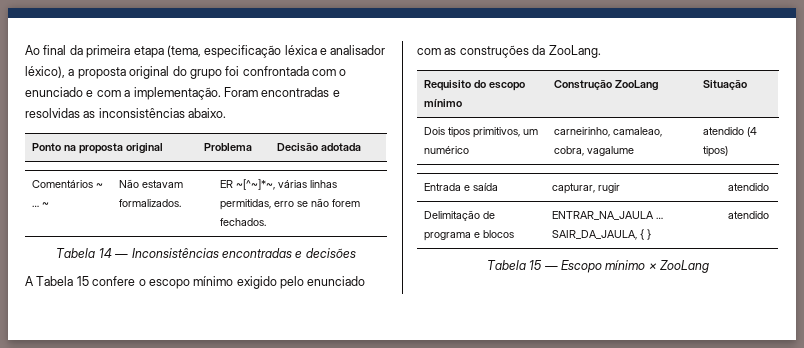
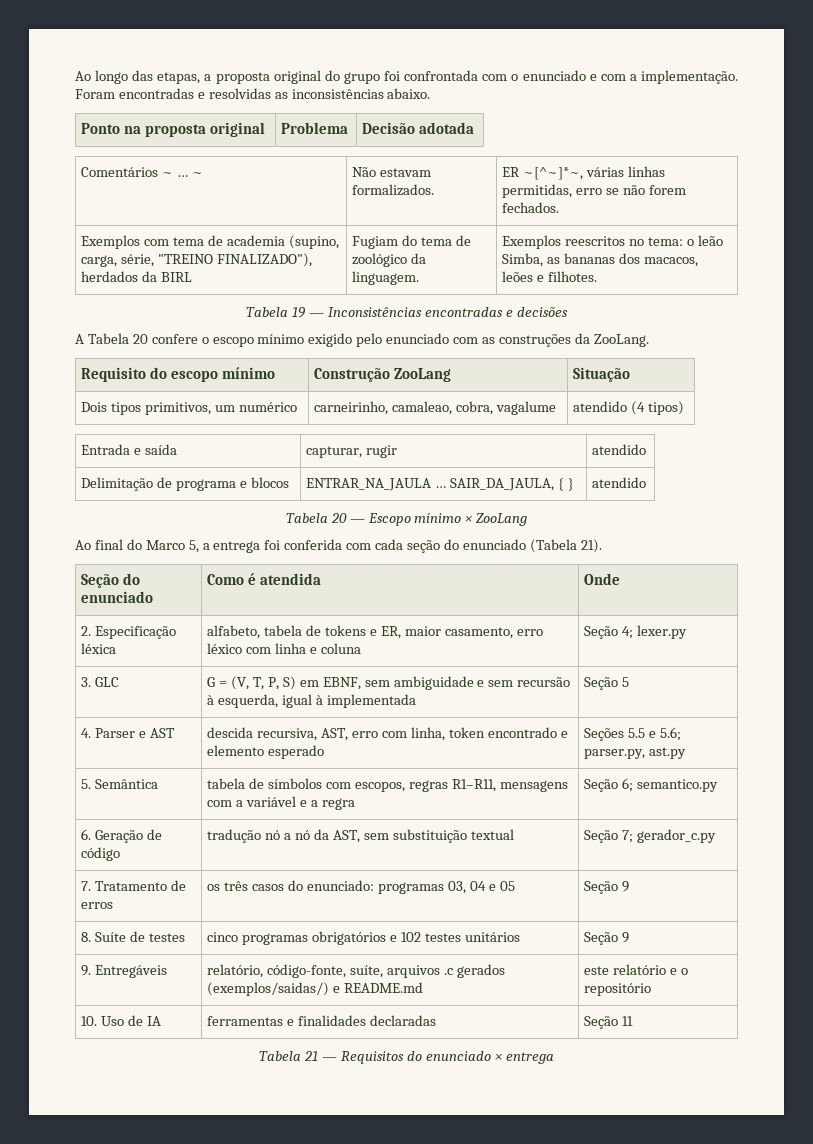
[25,45,386,58] [25,66,65,78] Ao final da primeira etapa (tema, especificação léxica e analisador léxico), -> [75,70,201,84] Ao longo das etapas,
[56,248,112,258] // Tabela 14 -> [81,235,339,249] [81,253,313,267] [81,271,193,282] [352,235,472,249] [352,253,427,267] [352,271,420,285] [502,235,723,249] [502,253,698,267] [502,271,598,282] [246,307,307,318] // Exemplos com tema de academia (supino, carga, série, "TREINO FINALIZADO"), herdados da BIRL | Fugiam do tema de zoológico da linguagem. | Exemplos reescritos no tema: o leão Simba, as bananas dos macacos, leões e filhotes. // Tabela 19
[76,276,89,286] 15 -> [132,334,148,344] 20
[529,260,543,270] 15 -> [330,513,347,523] 20
(710, 266) none -> [75,539,602,553] [81,573,141,588] [81,591,154,603] [207,573,322,585] [584,573,621,585] [81,626,177,639] [81,643,117,654] [207,625,543,639] [207,643,361,654] [584,625,688,639] [81,677,120,687] [207,676,571,690] [207,694,416,708] [584,677,630,690] [81,728,176,738] [207,727,568,741] [207,745,325,759] [584,727,682,741] [584,747,687,759] [81,779,159,789] [207,778,568,792] [207,796,355,810] [584,778,719,792] [81,829,163,843] [81,847,121,861] [207,829,514,843] [584,829,717,843] [81,880,187,891] [81,902,114,909] [207,880,515,894] [584,881,630,894] [81,931,186,942] [207,931,520,945] [584,932,630,945] [81,965,168,978] [207,964,505,978] [207,982,424,996] [584,964,689,975] [584,983,652,996] [81,1015,162,1026] [207,1015,437,1026] [584,1016,634,1029] [259,1051,554,1064] // Ao final do Marco 5, a entrega foi conferida com cada seção do enunciado (Tabela 21). // Seção do enunciado | Como é atendida | Onde // 2. Especificação léxica | alfabeto, tabela de tokens e ER, maior casamento, erro léxico com linha e coluna | Seção 4; lexer.py // 3. GLC | G = (V, T, P, S) em EBNF, sem ambiguidade e sem recursão à esquerda, igual à implementada | Seção 5 // 4. Parser e AST | descida recursiva, AST, erro com linha, token encontrado e elemento esperado | Seções 5.5 e 5.6; parser.py, ast.py // 5. Semântica | tabela de símbolos com escopos, regras R1–R11, mensagens com a variável e a regra | Seção 6; semantico.py // 6. Geração de código | tradução nó a nó da AST, sem substituição textual | Seção 7; gerador_c.py // 7. Tratamento de erros | os três casos do enunciado: programas 03, 04 e 05 | Seção 9 // 8. Suíte de testes | cinco programas obrigatórios e 102 testes unitários | Seção 9 // 9. Entregáveis | relatório, código-fonte, suíte, arquivos .c gerados (exemplos/saidas/) e README.md | este relatório e o repositório // 10. Uso de IA | ferramentas e finalidades declaradas | Seção 11 // Tabela 21 — Requisitos do enunciado × entrega

